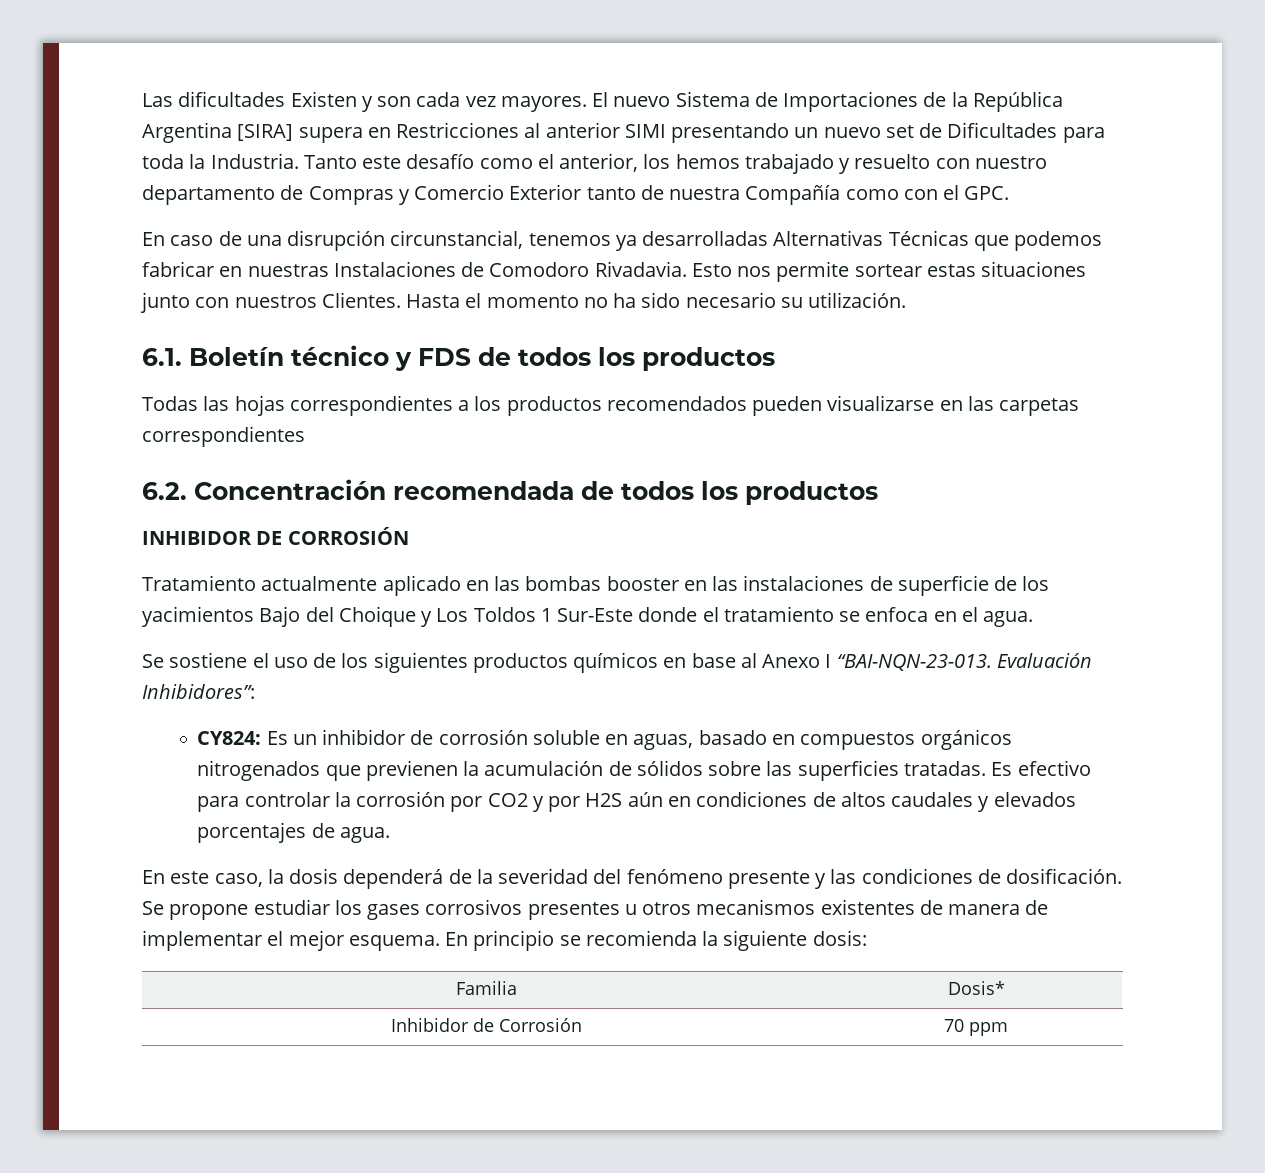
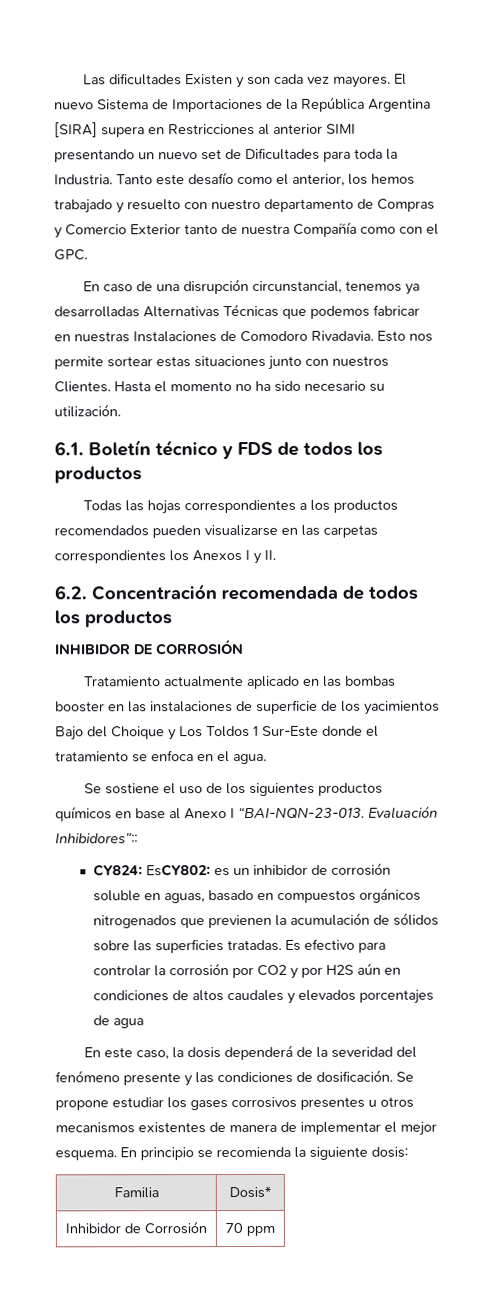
(305, 436) none -> [169,549,276,564] los Anexos I y II.
[142,684,255,699] Inhibidores”: -> [55,833,138,844] Inhibidores”::
[266,731,288,745] Es -> [146,864,231,877] EsCY802: es
[339,827,390,843] agua. -> [113,1018,145,1029] agua

